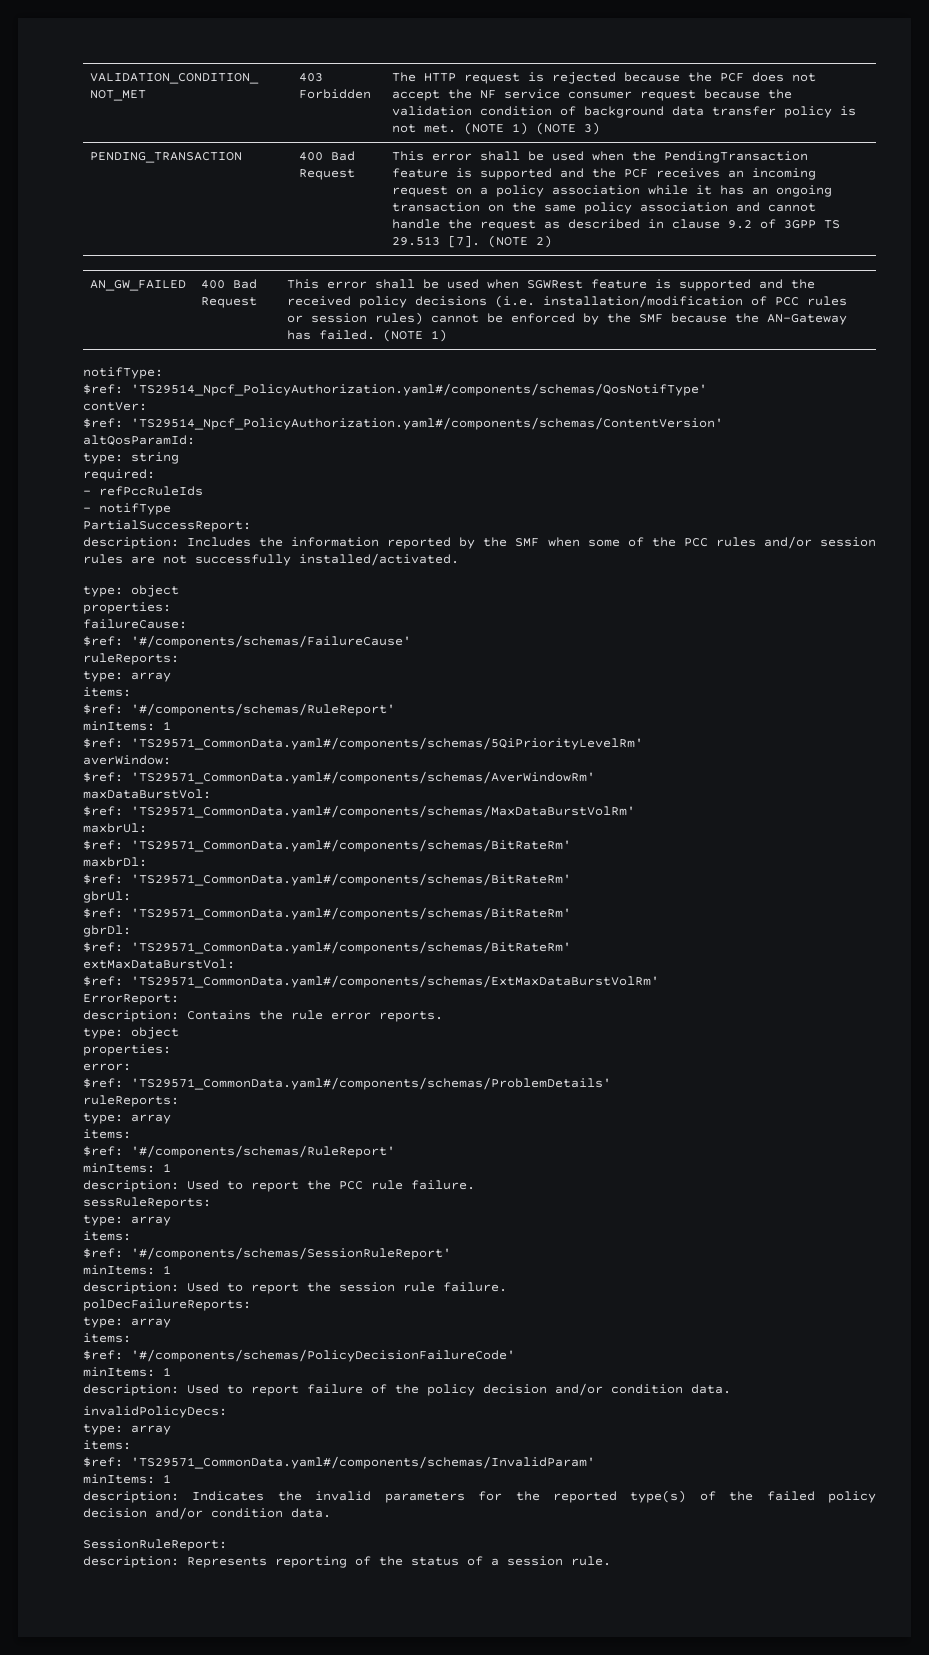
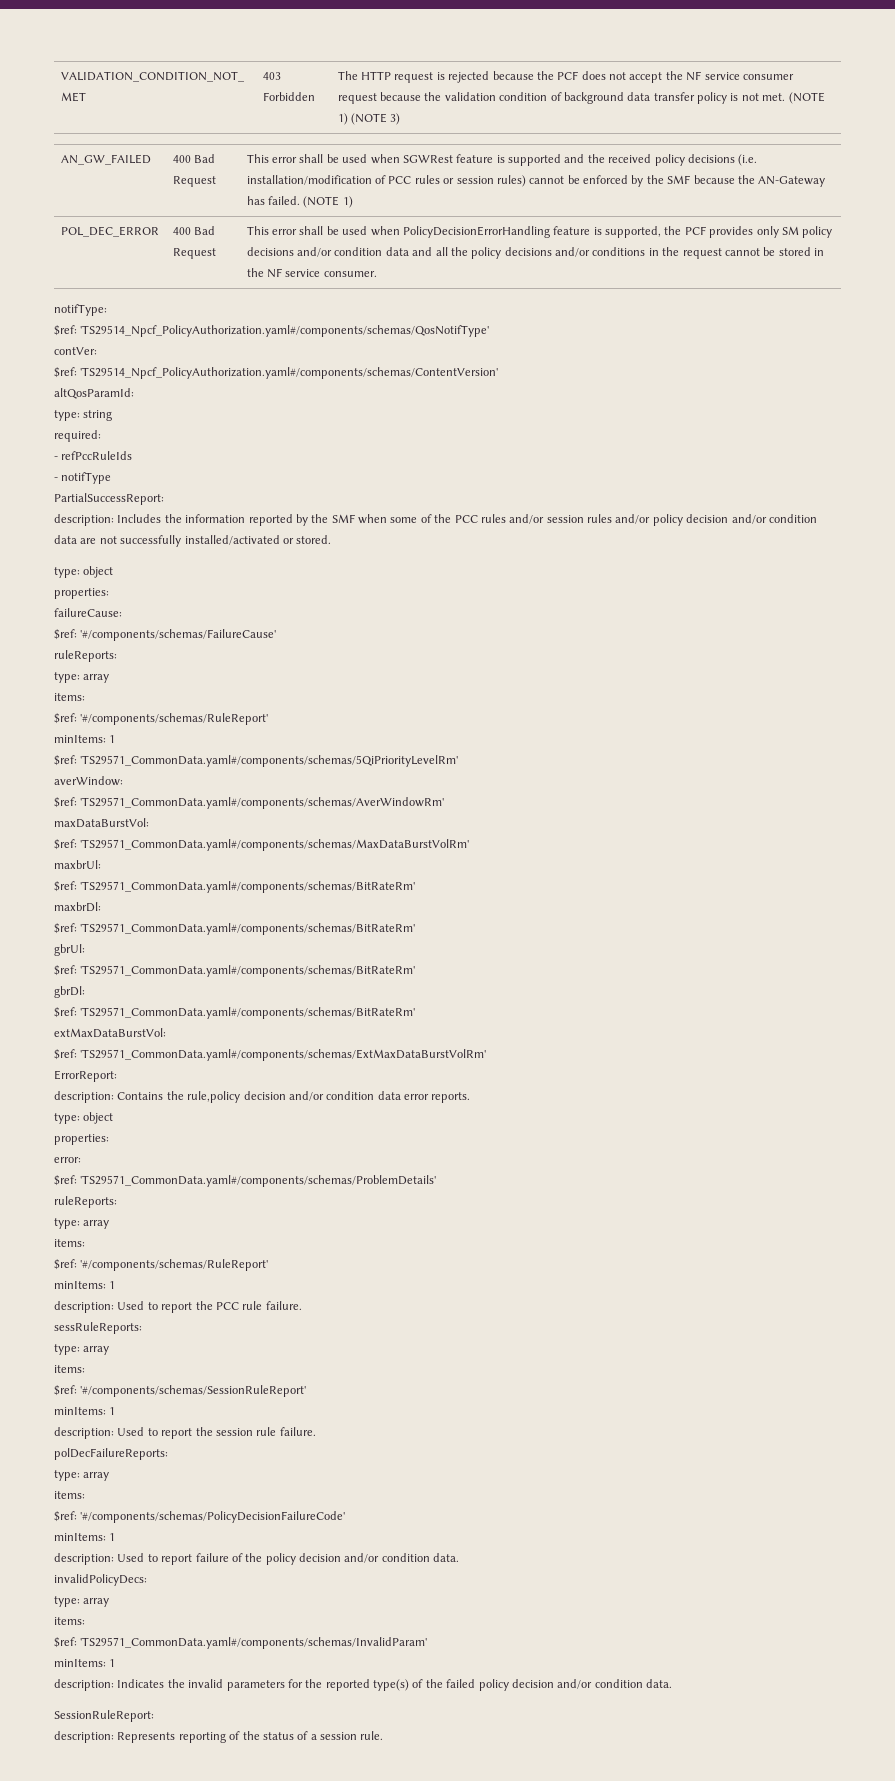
[90,152,243,163] [299,151,356,161] [299,169,356,180] [392,151,809,163] [392,168,817,180] [392,185,833,197] [392,202,817,214] [392,219,841,231] [392,235,553,248] // PENDING_TRANSACTION | 400 Bad Request | This error shall be used when the PendingTransaction feature is supported and the PCF receives an incoming request on a policy association while it has an ongoing transaction on the same policy association and cannot handle the request as described in clause 9.2 of 3GPP TS 29.513 [7]. (NOTE 2) -> (401, 119) none
(448, 335) none -> [60,226,159,237] [172,226,216,235] [172,248,216,259] [246,226,833,238] [246,247,825,259] [246,268,377,278] // POL_DEC_ERROR | 400 Bad Request | This error shall be used when PolicyDecisionErrorHandling feature is supported, the PCF provides only SM policy decisions and/or condition data and all the policy decisions and/or conditions in the request cannot be stored in the NF service consumer.
[131,553,459,566] are not successfully installed/activated. -> [615,514,817,526] [54,535,332,547] and/or policy decision and/or condition data are not successfully installed/activated or stored.
[291,1010,323,1020] rule -> [187,1091,401,1103] rule,policy decision and/or condition data

